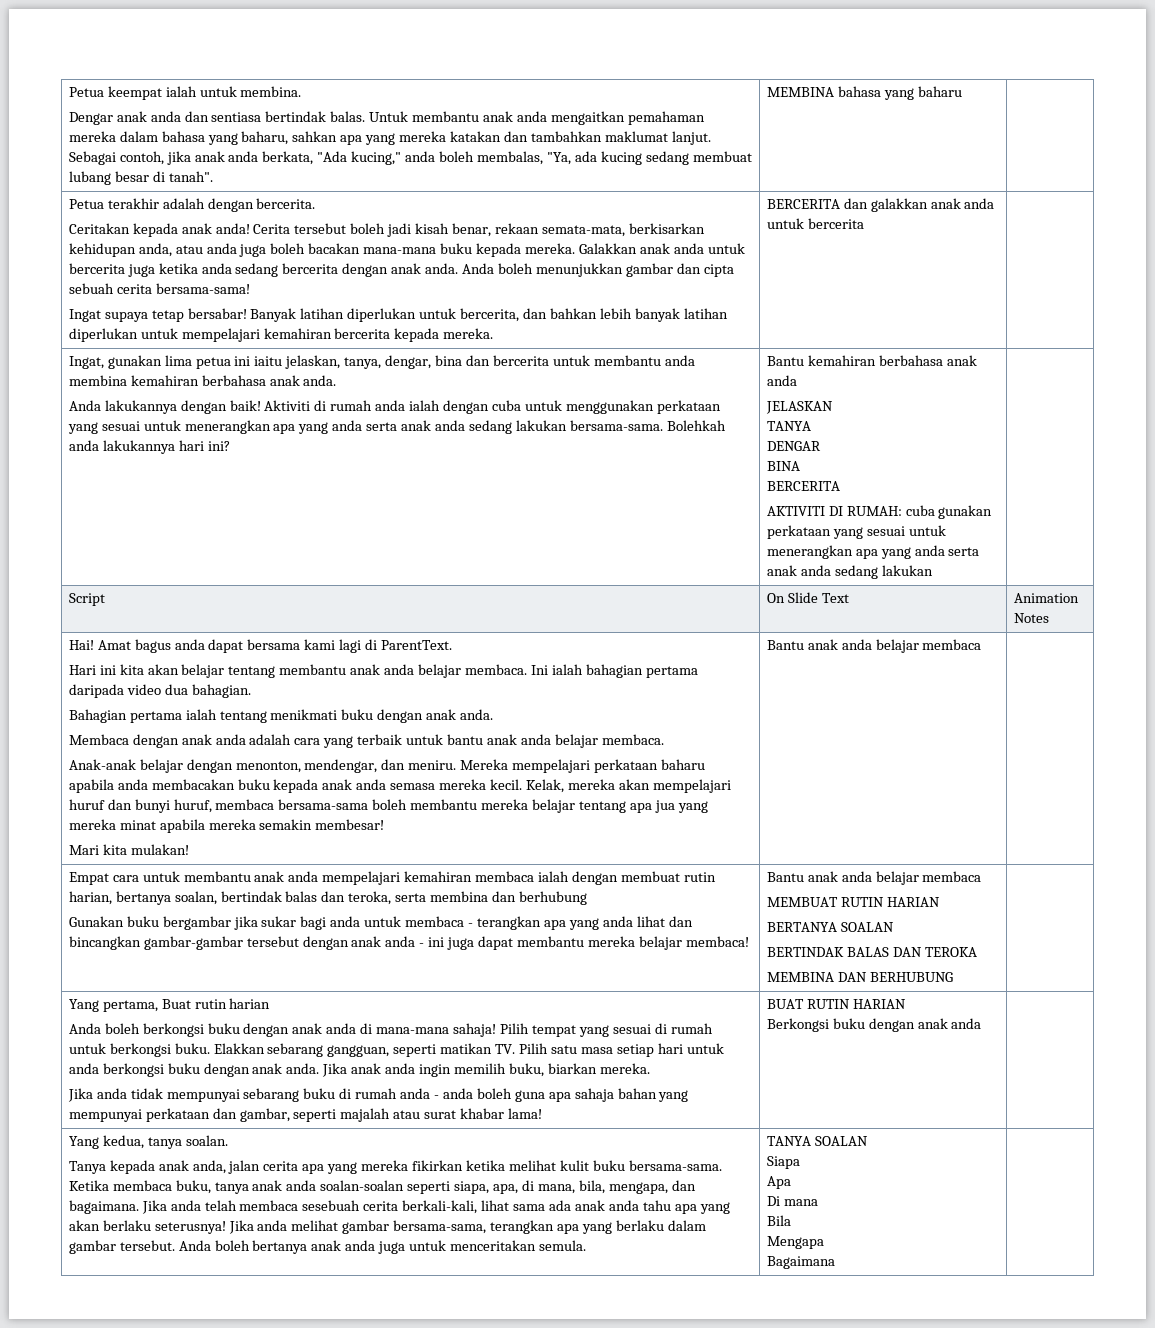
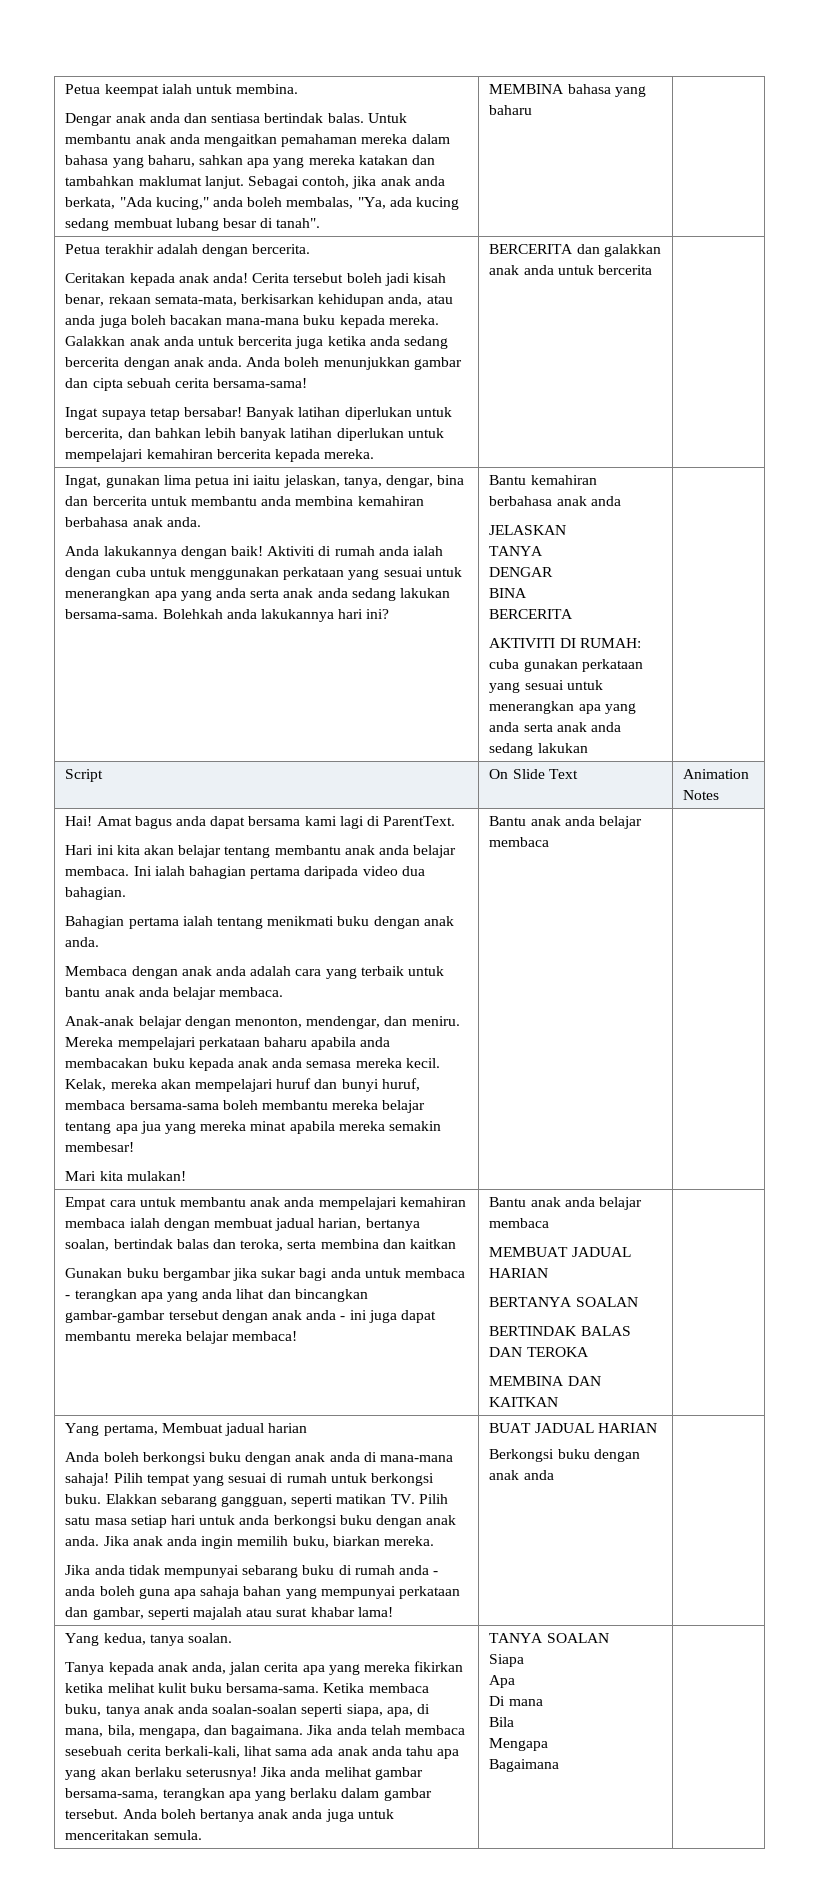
[683,872,716,882] rutin -> [275,1218,315,1231] jadual
[518,891,587,905] berhubung -> [409,1239,456,1249] kaitkan
[840,897,884,907] RUTIN -> [571,1247,631,1257] JADUAL
[869,972,953,982] BERHUBUNG -> [489,1397,559,1407] KAITKAN
[161,999,227,1009] Buat rutin -> [161,1423,264,1436] Membuat jadual
[806,999,850,1009] RUTIN -> [534,1423,594,1433] JADUAL

